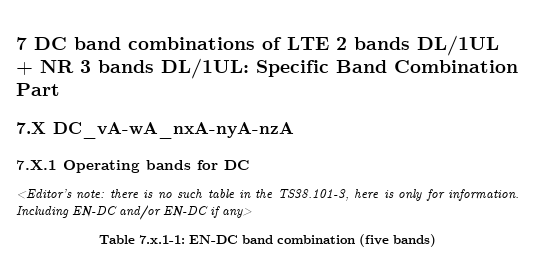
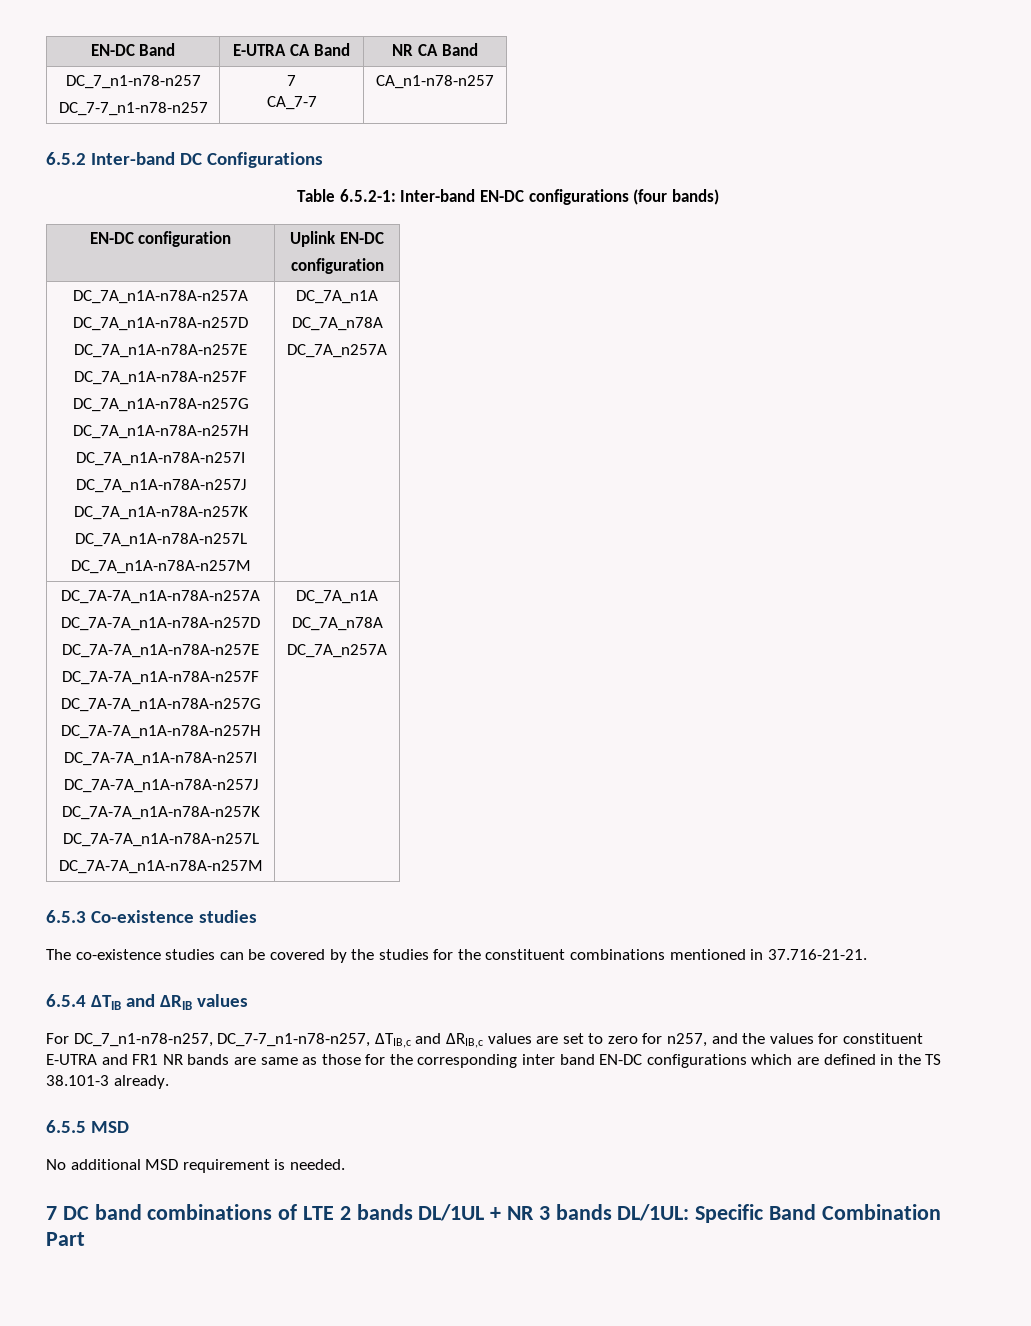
(16, 43) none -> [90,43,176,56] [233,43,350,56] [392,43,478,56] [65,75,201,89] [58,102,208,116] [287,75,296,86] [266,96,317,110] [376,75,494,89] [46,152,323,168] [297,189,719,205] [89,231,232,247] [290,231,384,247] [290,258,384,274] [73,290,248,304] [73,317,248,331] [74,344,247,358] [74,371,247,385] [72,398,249,412] [72,425,249,439] [76,452,245,466] [75,479,246,493] [73,506,248,520] [74,533,247,547] [70,560,251,574] [296,290,378,304] [291,317,383,331] [287,344,387,358] [61,590,260,604] [61,617,260,631] [62,644,259,658] [62,671,259,685] [60,698,261,712] [60,725,261,739] [64,752,257,766] [63,779,258,793] [61,806,260,820] [62,833,259,847] [58,860,263,874] [296,590,378,604] [291,617,383,631] [287,644,387,658] [46,910,257,923] [46,949,867,963] [46,994,248,1010] [46,1033,924,1048] [46,1054,942,1068] [46,1075,169,1089] [46,1120,129,1133] [46,1159,345,1173] EN-DC Band | E-UTRA CA Band | NR CA Band // DC_7_n1-n78-n257 // DC_7-7_n1-n78-n257 | 7 // CA_7-7 | CA_n1-n78-n257 // 6.5.2 Inter-band DC Configurations // Table 6.5.2-1: Inter-band EN-DC configurations (four bands) // EN-DC configuration | Uplink EN-DC // configuration // DC_7A_n1A-n78A-n257A // DC_7A_n1A-n78A-n257D // DC_7A_n1A-n78A-n257E // DC_7A_n1A-n78A-n257F // DC_7A_n1A-n78A-n257G // DC_7A_n1A-n78A-n257H // DC_7A_n1A-n78A-n257I // DC_7A_n1A-n78A-n257J // DC_7A_n1A-n78A-n257K // DC_7A_n1A-n78A-n257L // DC_7A_n1A-n78A-n257M | DC_7A_n1A // DC_7A_n78A // DC_7A_n257A // DC_7A-7A_n1A-n78A-n257A // DC_7A-7A_n1A-n78A-n257D // DC_7A-7A_n1A-n78A-n257E // DC_7A-7A_n1A-n78A-n257F // DC_7A-7A_n1A-n78A-n257G // DC_7A-7A_n1A-n78A-n257H // DC_7A-7A_n1A-n78A-n257I // DC_7A-7A_n1A-n78A-n257J // DC_7A-7A_n1A-n78A-n257K // DC_7A-7A_n1A-n78A-n257L // DC_7A-7A_n1A-n78A-n257M | DC_7A_n1A // DC_7A_n78A // DC_7A_n257A // 6.5.3 Co-existence studies // The co-existence studies can be covered by the studies for the constituent combinations mentioned in 37.716-21-21. // 6.5.4 ∆TIB and ∆RIB values // For DC_7_n1-n78-n257, DC_7-7_n1-n78-n257, ΔTIB,c and ΔRIB,c values are set to zero for n257, and the values for constituent E-UTRA and FR1 NR bands are same as those for the corresponding inter band EN-DC configurations which are defined in the TS 38.101-3 already. // 6.5.5 MSD // No additional MSD requirement is needed. //
[16,122,294,139] [16,160,249,173] [16,189,519,201] [16,205,252,220] [99,234,436,247] // 7.X DC_vA-wA_nxA-nyA-nzA // 7.X.1 Operating bands for DC // <Editor’s note: there is no such table in the TS38.101-3, here is only for information. Including EN-DC and/or EN-DC if any> // Table 7.x.1-1: EN-DC band combination (five bands) -> (85, 1239) none

